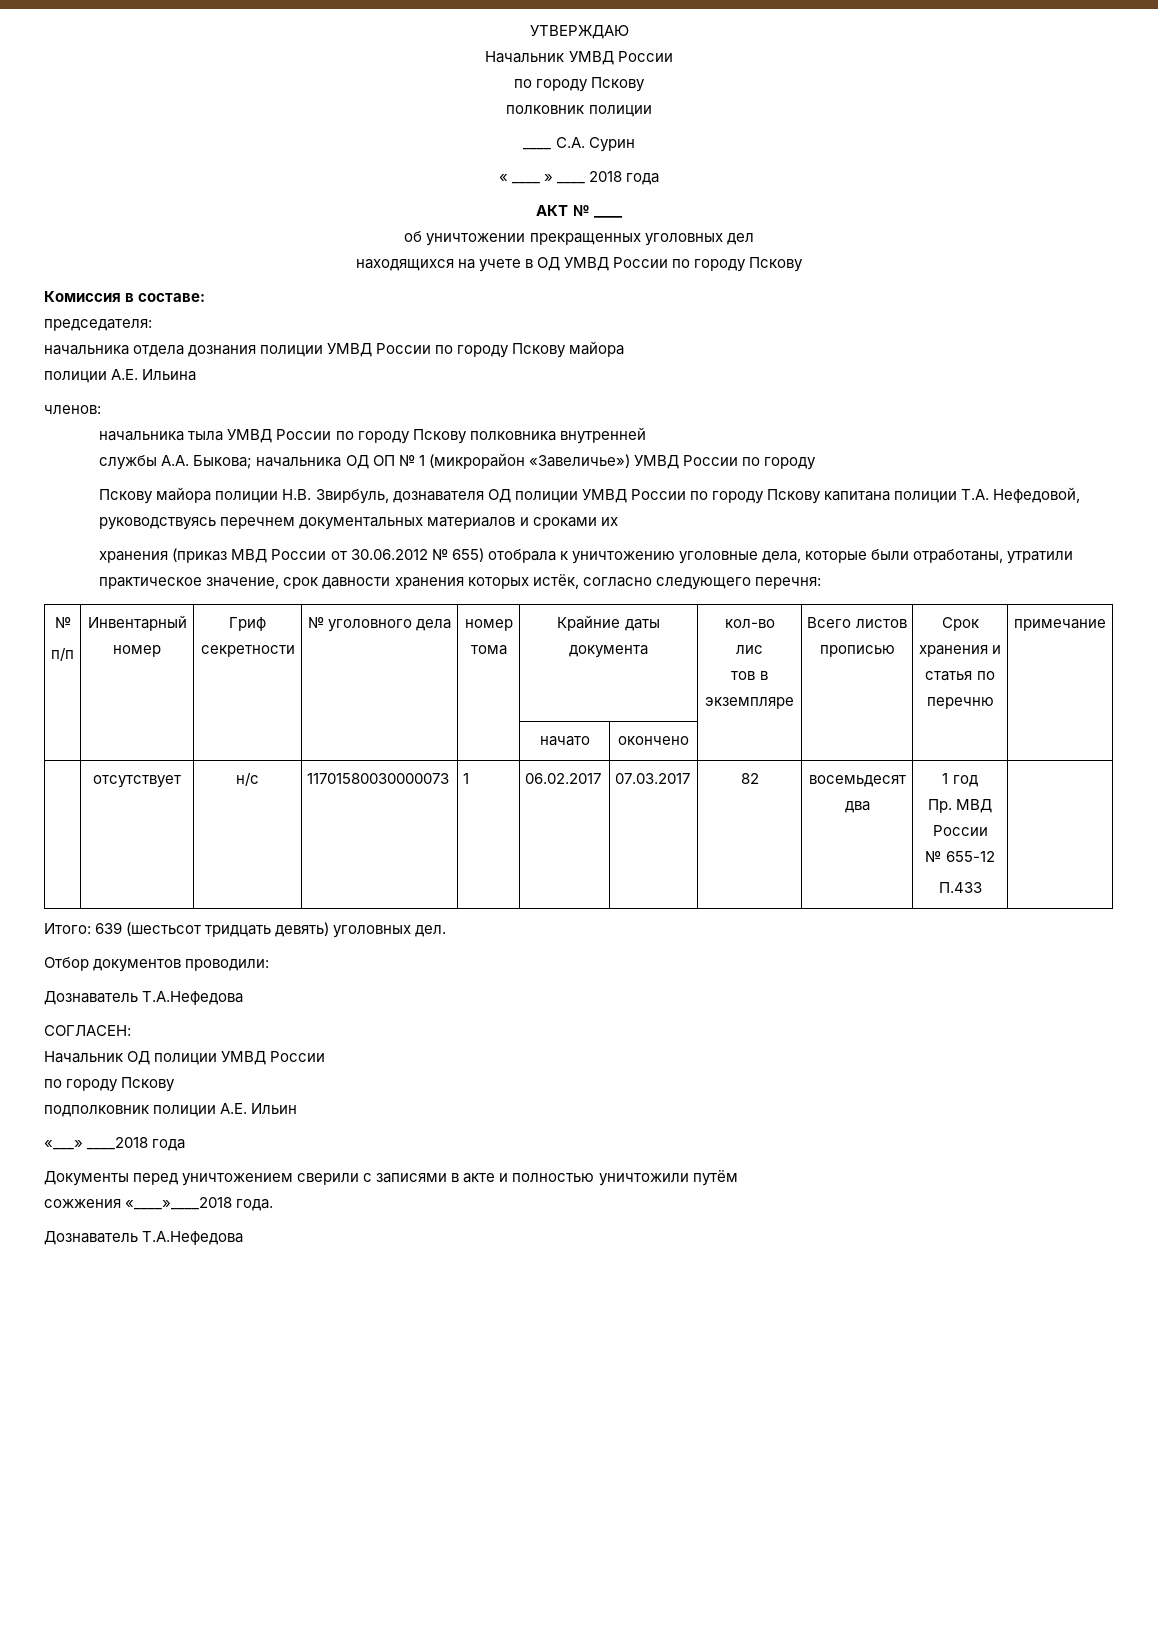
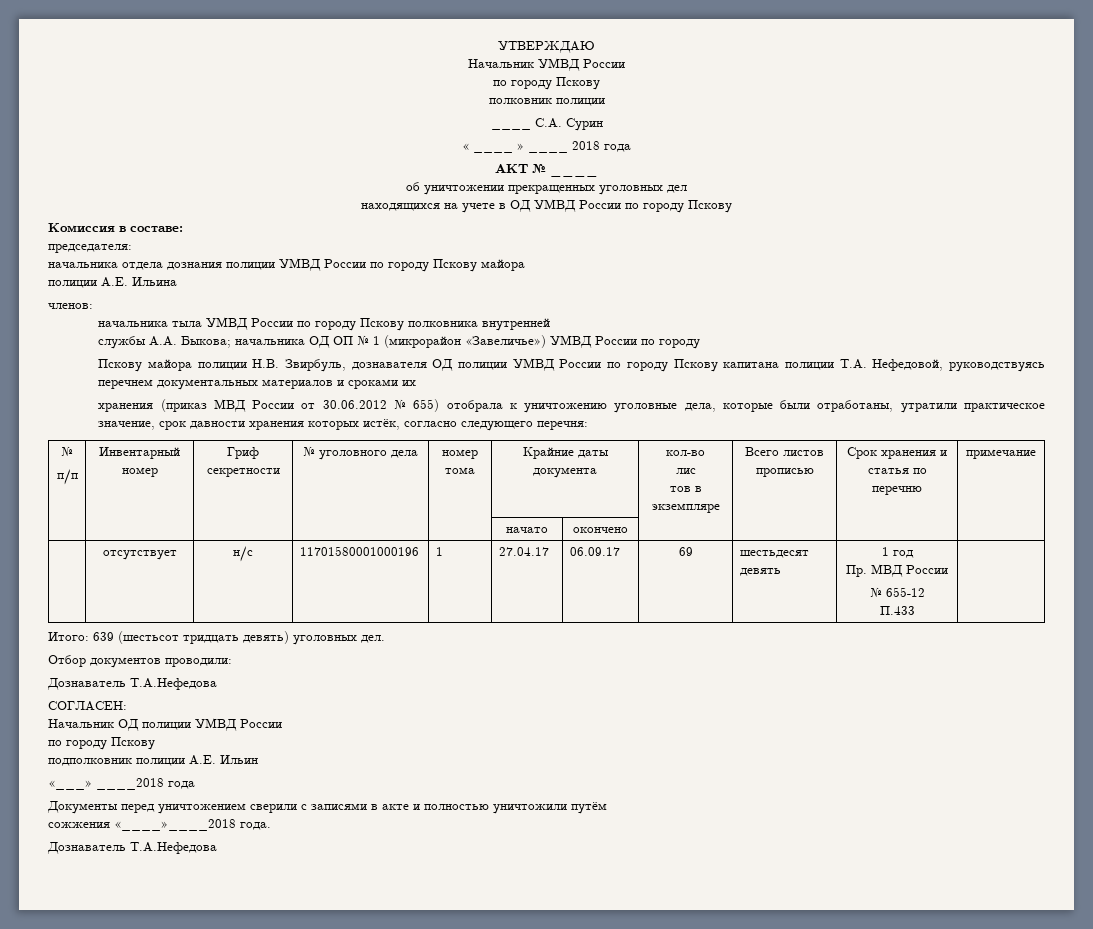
[307,773,450,784] [463,773,470,784] [525,773,602,784] [615,773,691,784] [740,773,759,784] [808,775,906,787] [844,801,870,813] 11701580030000073 | 1 | 06.02.2017 | 07.03.2017 | 82 | восемьдесят два -> [299,546,419,556] [435,547,443,556] [498,547,549,556] [569,547,620,556] [678,547,693,556] [739,550,809,558] [739,568,781,576] 11701580001000196 | 1 | 27.04.17 | 06.09.17 | 69 | шестьдесят девять

